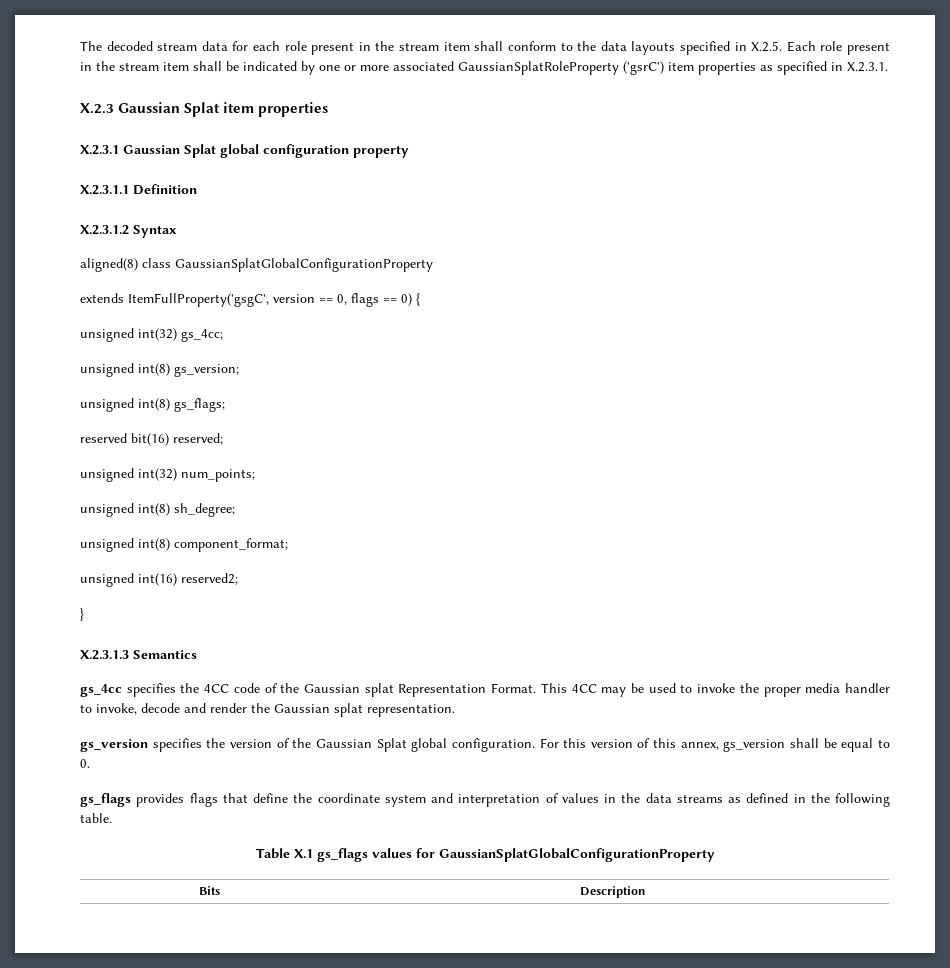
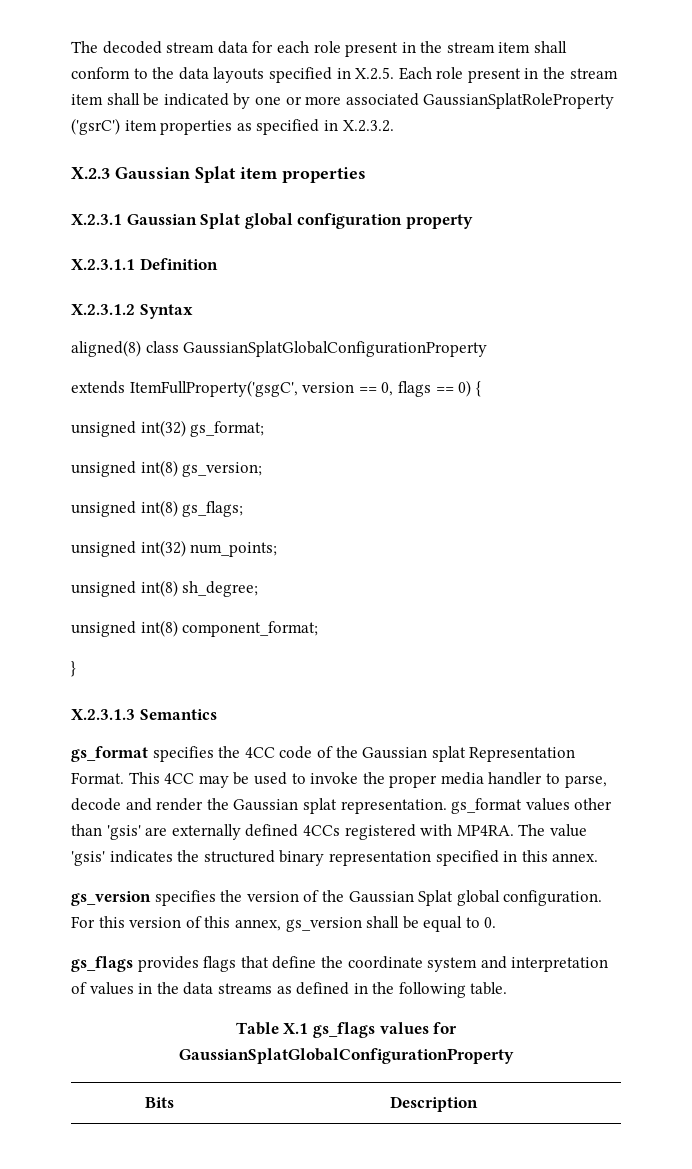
[847,62,888,72] X.2.3.1. -> [342,120,394,132] X.2.3.2.
[181,329,223,342] gs_4cc; -> [190,421,265,437] gs_format;
[80,433,223,446] // reserved bit(16) reserved; -> (244, 509) none
[80,573,238,587] // unsigned int(16) reserved2; -> (319, 629) none
[80,684,122,697] gs_4cc -> [71,746,148,762] gs_format
[96,703,137,715] invoke, -> [564,775,607,788] parse,
(455, 710) none -> [451,798,613,814] [71,824,587,840] [71,850,599,866] gs_format values other than 'gsis' are externally defined 4CCs registered with MP4RA. The value 'gsis' indicates the structured binary representation specified in this annex.

